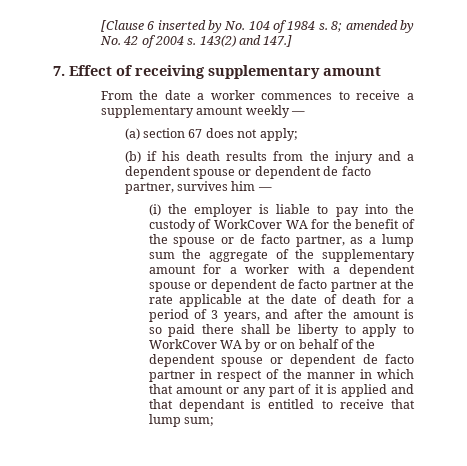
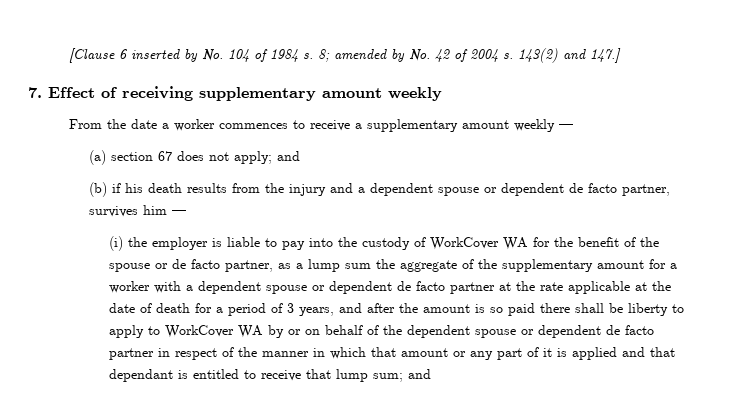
(381, 71) none -> [388,87,442,101] weekly
(298, 134) none -> [276,151,300,161] and
(215, 421) none -> [408,369,432,379] and

